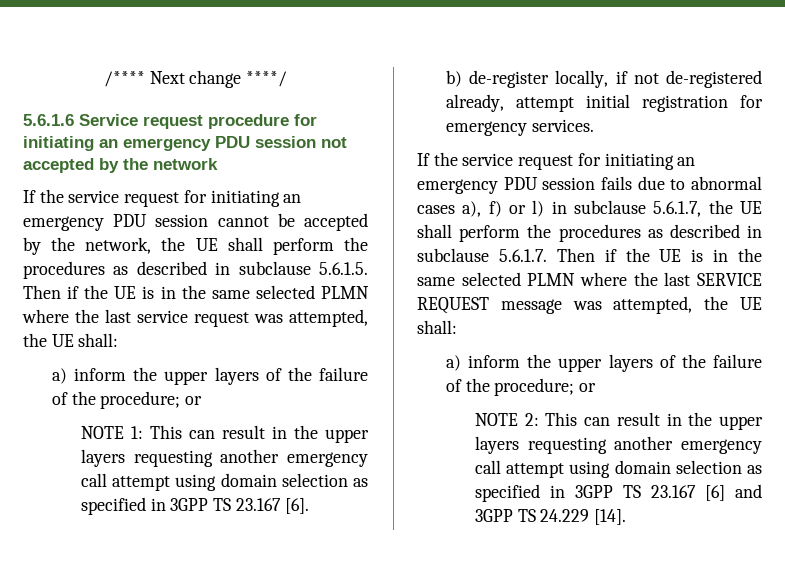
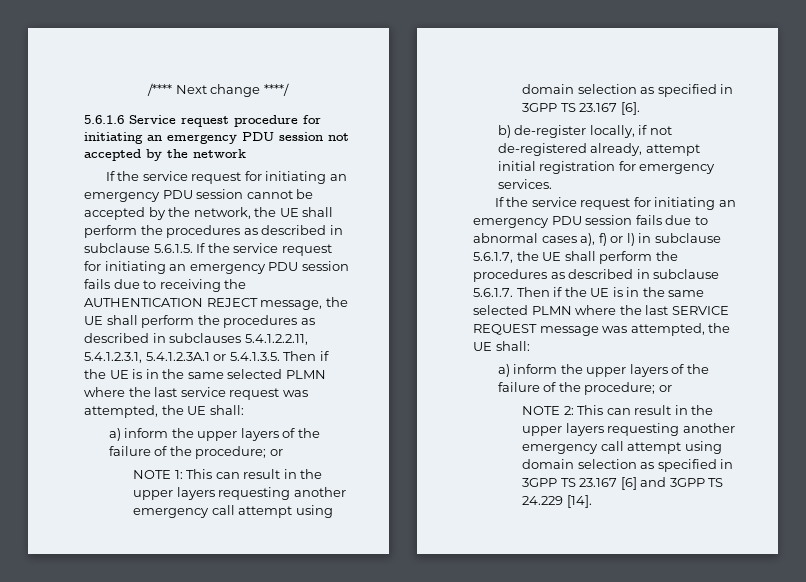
(368, 268) none -> [196,243,332,256] [84,261,349,274] [84,279,247,292] [84,297,348,310] [84,315,315,328] [84,333,308,345] [84,352,280,363] If the service request for initiating an emergency PDU session fails due to receiving the AUTHENTICATION REJECT message, the UE shall perform the procedures as described in subclauses 5.4.1.2.2.11, 5.4.1.2.3.1, 5.4.1.2.3A.1 or 5.4.1.3.5.

